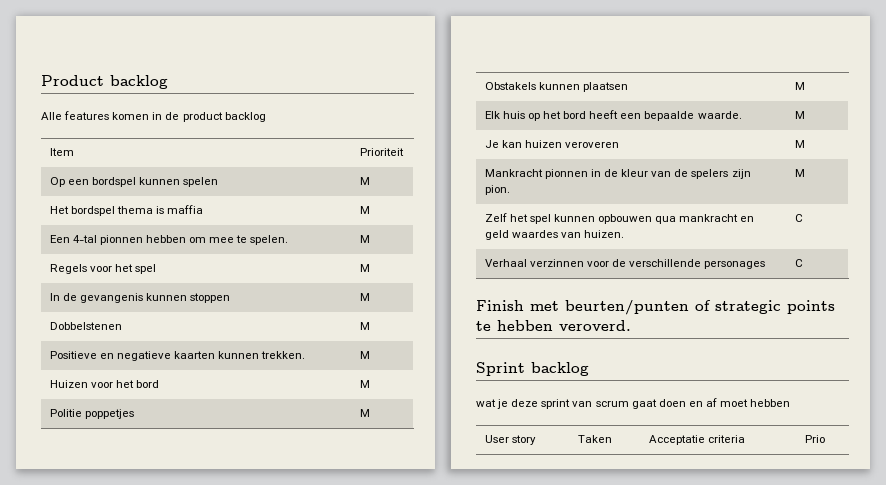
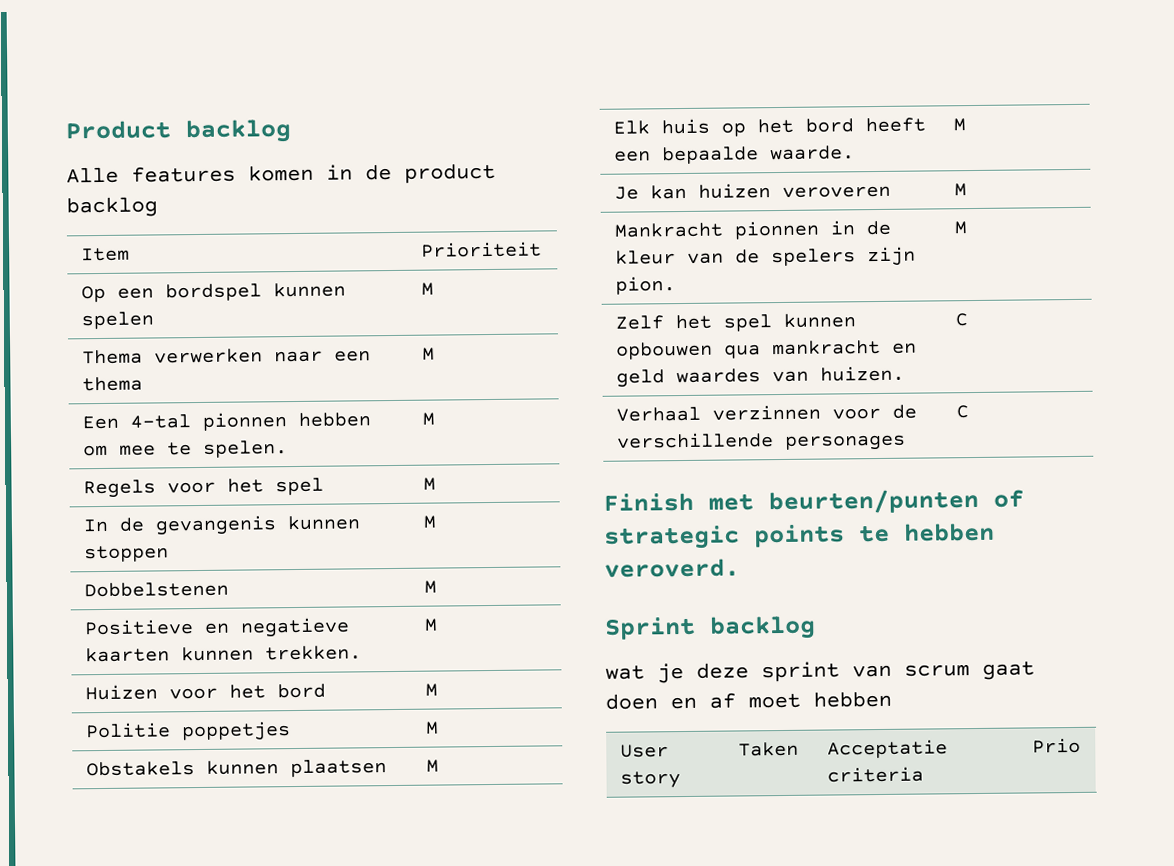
[49,206,115,216] Het bordspel -> [81,348,371,365] Thema verwerken naar een
[156,205,204,214] is maffia -> (143, 384) none

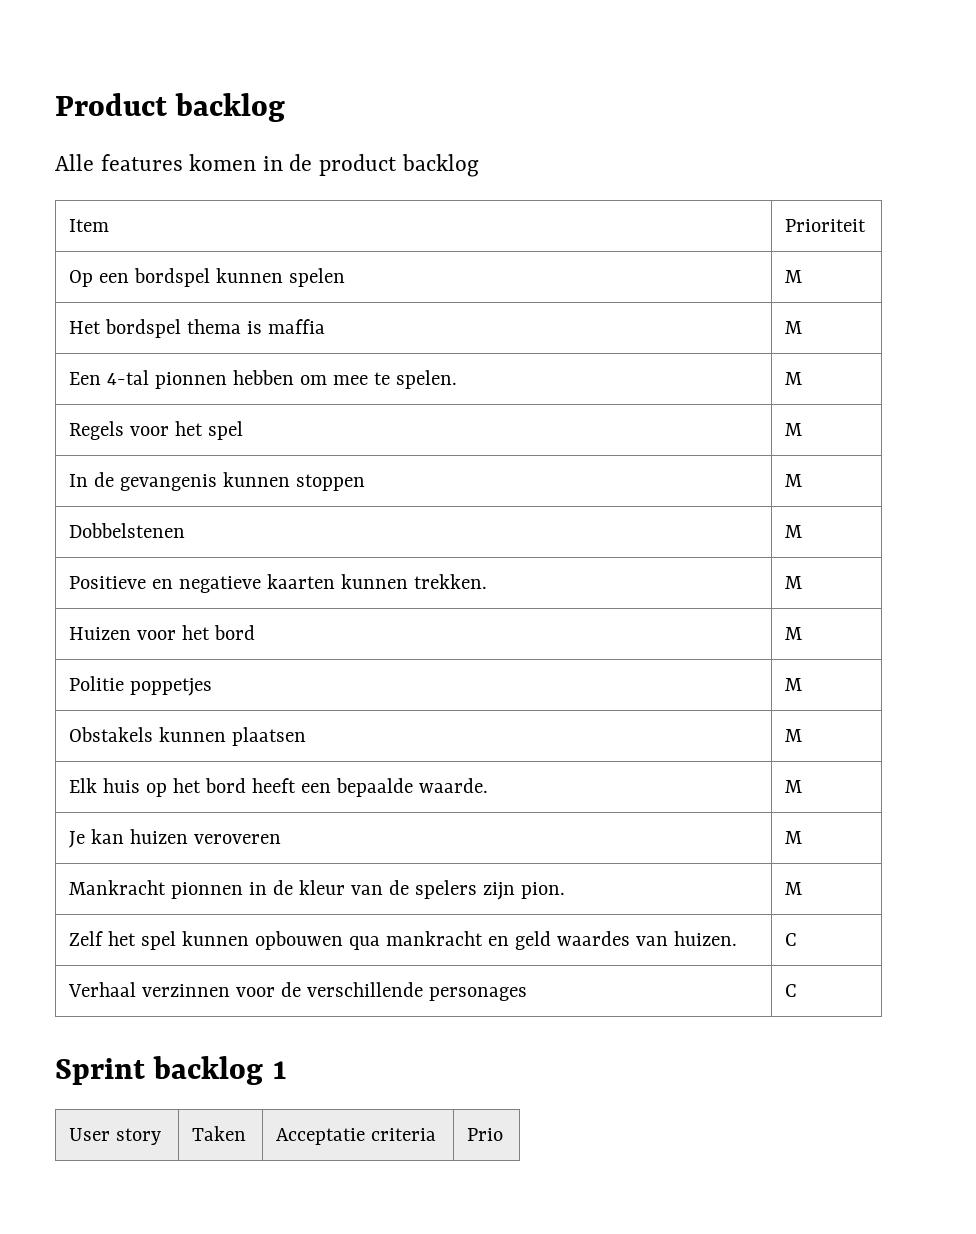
[81,348,371,365] Thema verwerken naar een -> [69,319,182,338] Het bordspel
(143, 384) none -> [247,319,326,334] is maffia
[603,488,1024,515] [603,522,995,550] [604,558,740,578] [604,615,816,640] [605,661,1035,684] [605,690,892,710] Finish met beurten/punten of strategic points te hebben veroverd. // Sprint backlog // wat je deze sprint van scrum gaat doen en af moet hebben -> [55,1056,287,1085] Sprint backlog 1

